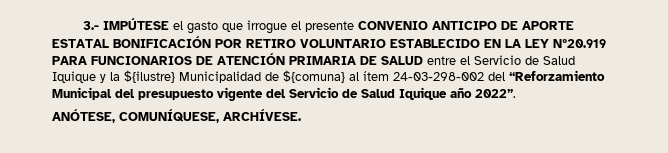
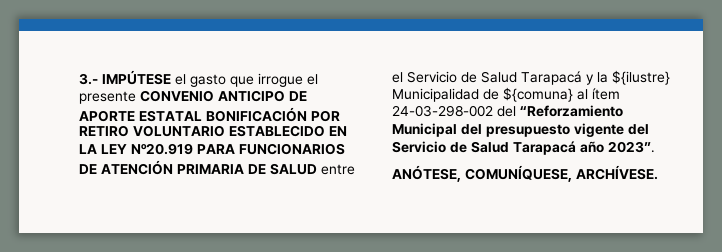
[52,71,96,83] Iquique -> [521,71,582,85] Tarapacá
[399,87,516,100] Iquique año 2022”. -> [513,141,655,155] Tarapacá año 2023”.

